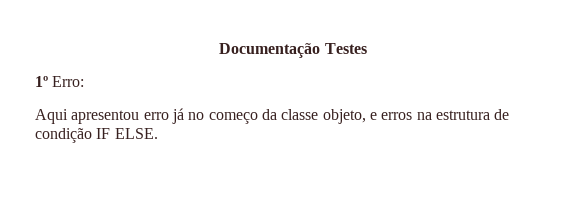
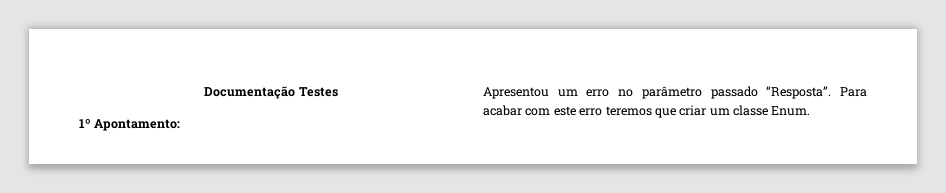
[52,76,85,87] [35,108,510,124] [35,128,158,143] Erro: // Aqui apresentou erro já no começo da classe objeto, e erros na estrutura de condição IF ELSE. -> [94,119,181,131] [483,86,867,99] [483,105,811,118] Apontamento: // Apresentou um erro no parâmetro passado “Resposta”. Para acabar com este erro teremos que criar um classe Enum.

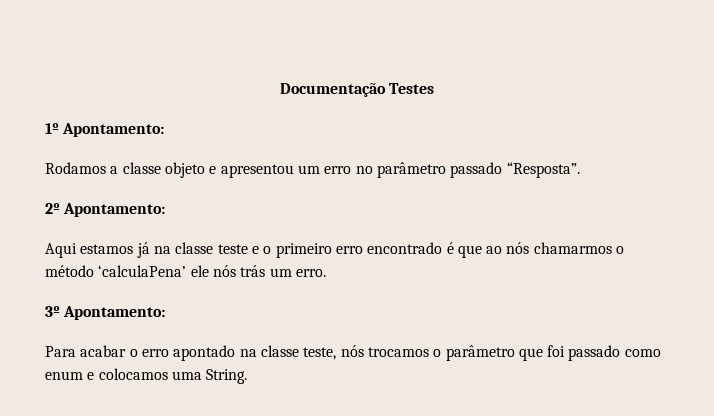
[483,87,549,99] Apresentou -> [45,162,294,178] Rodamos a classe objeto e apresentou
[840,87,867,97] [483,105,811,118] Para acabar com este erro teremos que criar um classe Enum. -> [45,203,166,217] [45,242,625,258] [45,265,326,277] [45,306,166,320] [45,345,661,361] [45,368,248,384] // 2º Apontamento: // Aqui estamos já na classe teste e o primeiro erro encontrado é que ao nós chamarmos o método ‘calculaPena’ ele nós trás um erro. // 3º Apontamento: // Para acabar o erro apontado na classe teste, nós trocamos o parâmetro que foi passado como enum e colocamos uma String.

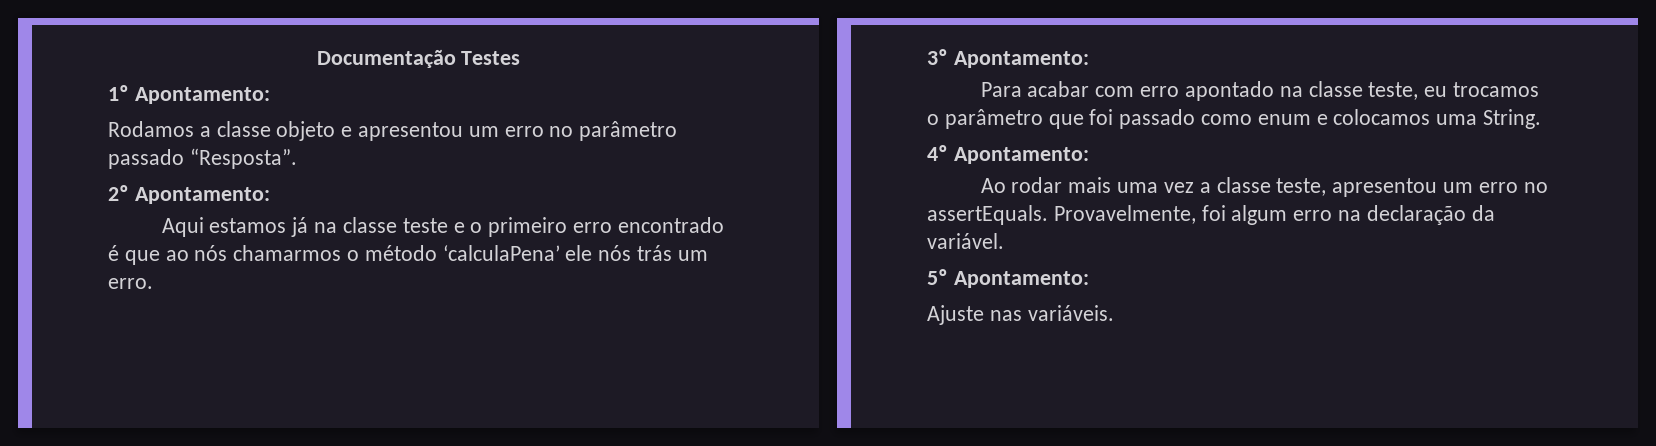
[129,349,138,357] o -> [1095,86,1135,97] com
[340,345,364,357] nós -> [1424,86,1448,97] eu
(248, 376) none -> [927,145,1089,164] [980,177,1548,197] [927,205,1495,225] [927,233,1004,249] [927,269,1089,288] [927,305,1114,325] // 4º Apontamento: // Ao rodar mais uma vez a classe teste, apresentou um erro no assertEquals. Provavelmente, foi algum erro na declaração da variável. // 5º Apontamento: // Ajuste nas variáveis.

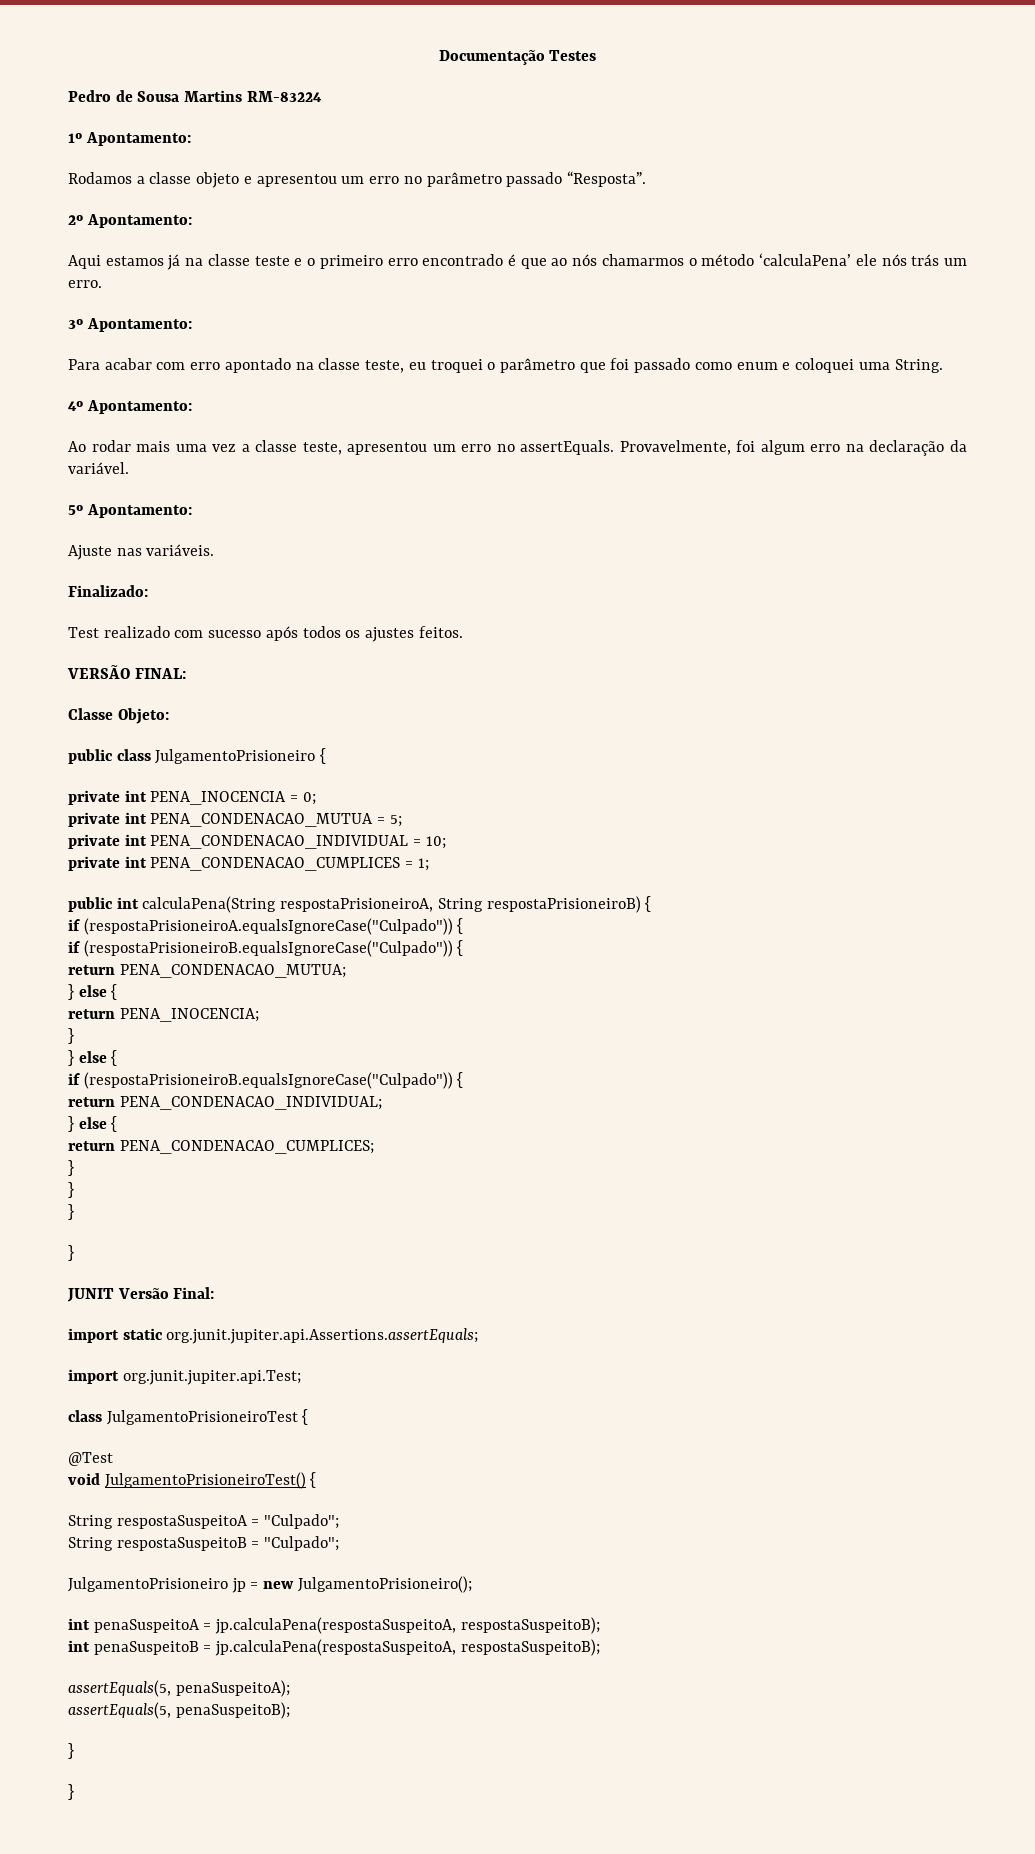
(521, 58) none -> [68,90,322,102] // Pedro de Sousa Martins RM-83224
[1452,82,1539,97] trocamos -> [430,359,483,373] troquei
[1333,109,1431,125] colocamos -> [795,358,855,373] coloquei
(1114, 313) none -> [68,585,148,597] [68,626,463,642] [67,665,186,679] [68,708,169,724] [68,748,327,764] [68,790,316,805] [68,812,402,827] [68,834,446,849] [68,856,429,871] [68,896,652,913] [68,918,464,935] [68,940,464,957] [68,964,346,978] [68,984,118,1000] [68,1008,259,1022] [68,1028,74,1044] [68,1050,118,1066] [68,1072,464,1089] [68,1096,382,1110] [68,1116,118,1132] [68,1140,374,1154] [68,1160,74,1176] [68,1182,74,1198] [68,1204,74,1220] [68,1245,74,1261] [67,1287,215,1302] [68,1328,479,1344] [68,1369,301,1385] [68,1409,309,1425] [68,1452,113,1466] [68,1472,317,1489] [68,1514,340,1529] [68,1536,340,1551] [68,1576,472,1593] [68,1617,600,1634] [68,1639,600,1656] [68,1680,290,1697] [68,1702,290,1719] [68,1743,74,1759] [68,1784,74,1800] // Finalizado: // Test realizado com sucesso após todos os ajustes feitos. // VERSÃO FINAL: // Classe Objeto: // public class JulgamentoPrisioneiro { // private int PENA_INOCENCIA = 0; // private int PENA_CONDENACAO_MUTUA = 5; // private int PENA_CONDENACAO_INDIVIDUAL = 10; // private int PENA_CONDENACAO_CUMPLICES = 1; // public int calculaPena(String respostaPrisioneiroA, String respostaPrisioneiroB) { // if (respostaPrisioneiroA.equalsIgnoreCase("Culpado")) { // if (respostaPrisioneiroB.equalsIgnoreCase("Culpado")) { // return PENA_CONDENACAO_MUTUA; // } else { // return PENA_INOCENCIA; // } // } else { // if (respostaPrisioneiroB.equalsIgnoreCase("Culpado")) { // return PENA_CONDENACAO_INDIVIDUAL; // } else { // return PENA_CONDENACAO_CUMPLICES; // } // } // } // } // JUNIT Versão Final: // import static org.junit.jupiter.api.Assertions.assertEquals; // import org.junit.jupiter.api.Test; // class JulgamentoPrisioneiroTest { // @Test // void JulgamentoPrisioneiroTest() { // String respostaSuspeitoA = "Culpado"; // String respostaSuspeitoB = "Culpado"; // JulgamentoPrisioneiro jp = new JulgamentoPrisioneiro(); // int penaSuspeitoA = jp.calculaPena(respostaSuspeitoA, respostaSuspeitoB); // int penaSuspeitoB = jp.calculaPena(respostaSuspeitoA, respostaSuspeitoB); // assertEquals(5, penaSuspeitoA); // assertEquals(5, penaSuspeitoB); // } // }

